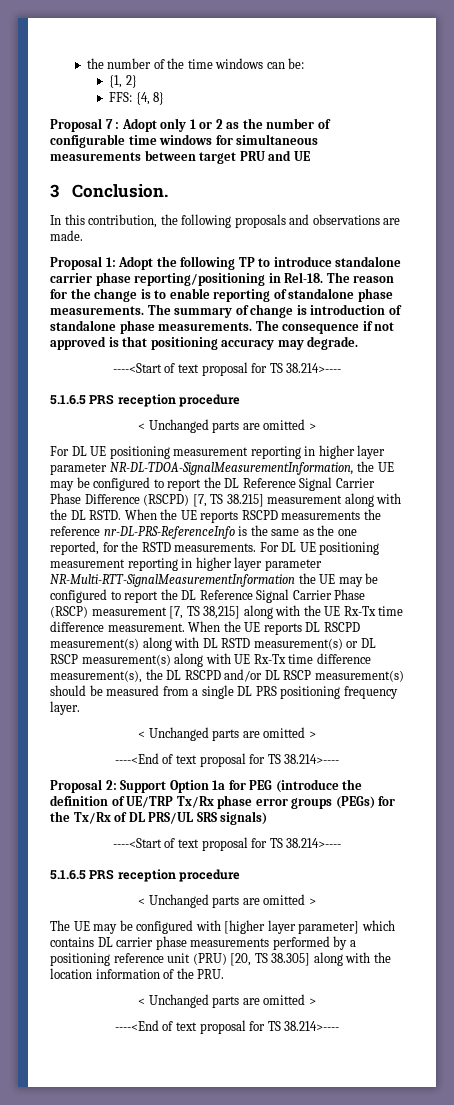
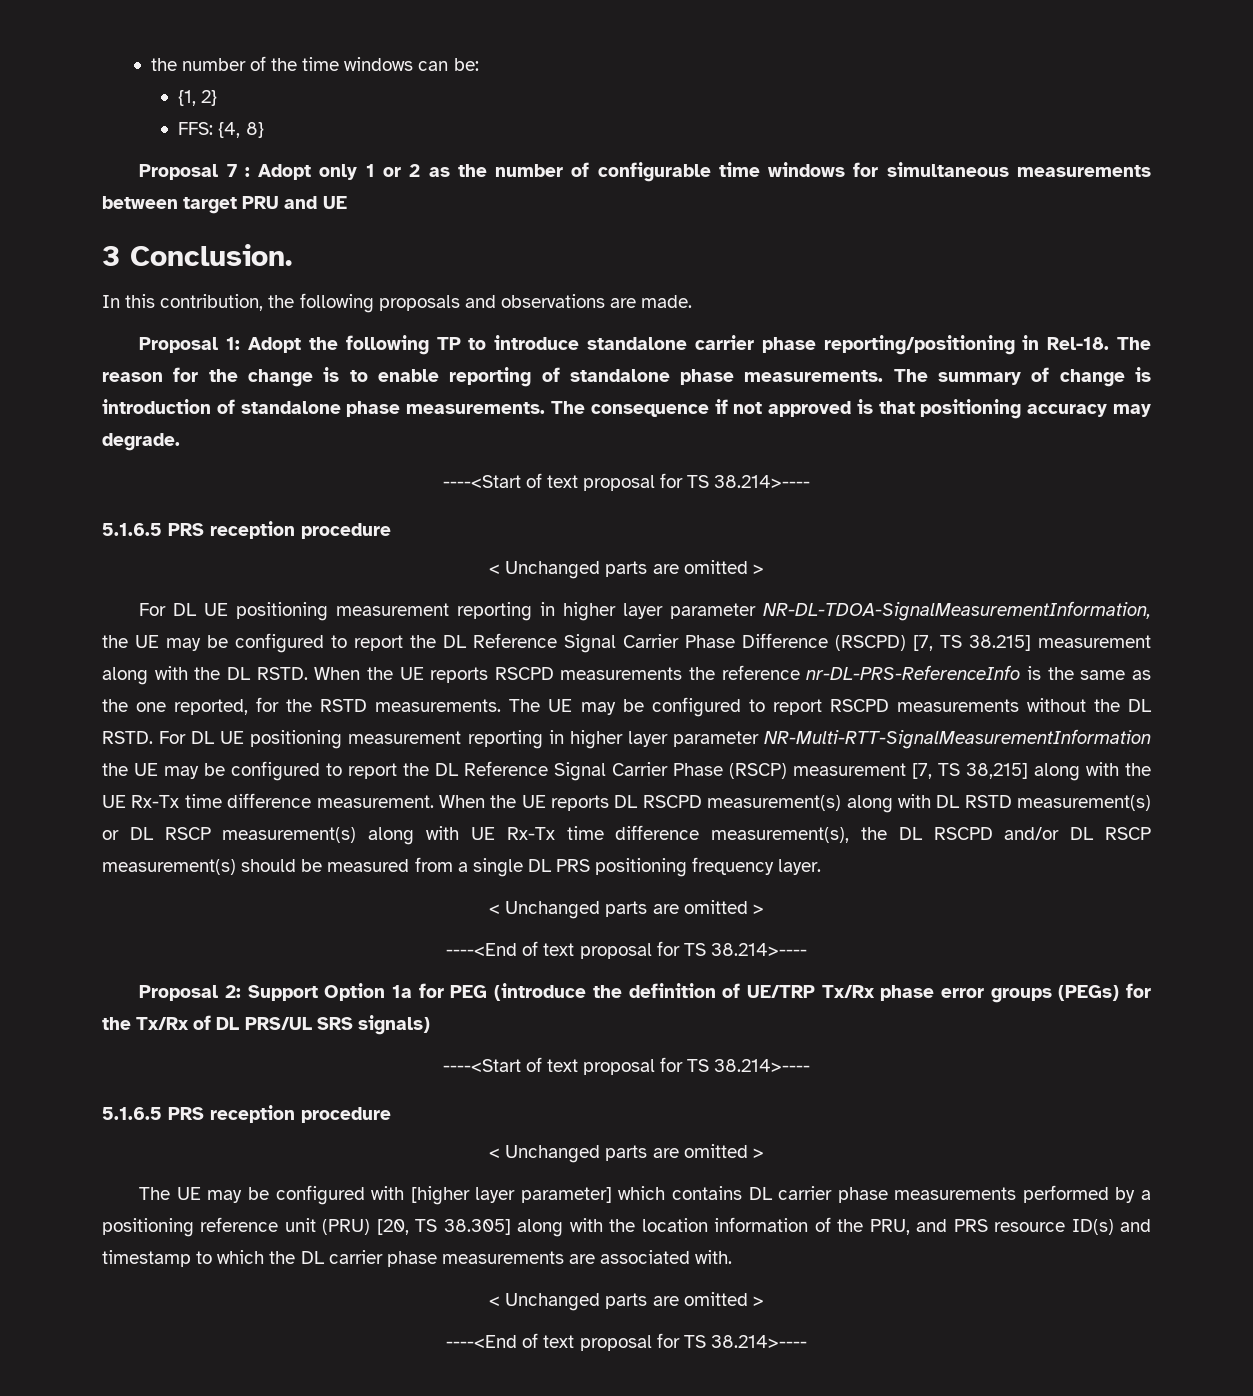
(257, 547) none -> [509,697,1152,717] [102,731,153,744] The UE may be configured to report RSCPD measurements without the DL RSTD.
[197,969,225,979] PRU. -> [869,1219,1152,1235] [102,1250,733,1267] PRU, and PRS resource ID(s) and timestamp to which the DL carrier phase measurements are associated with.

